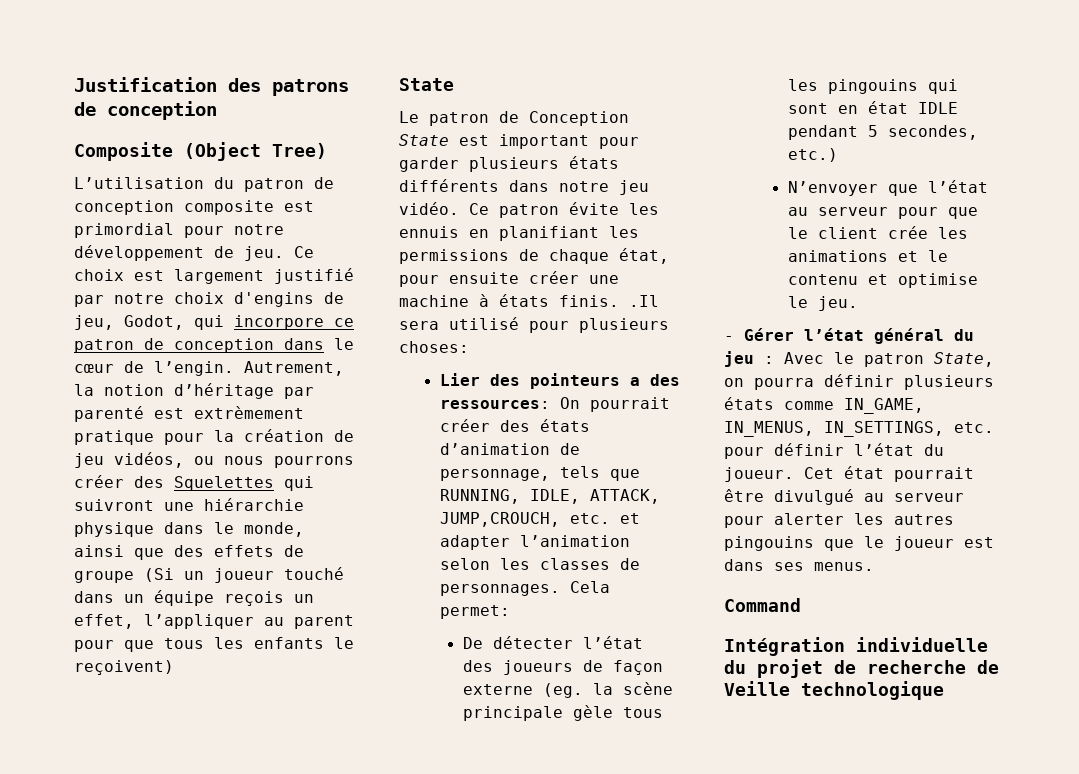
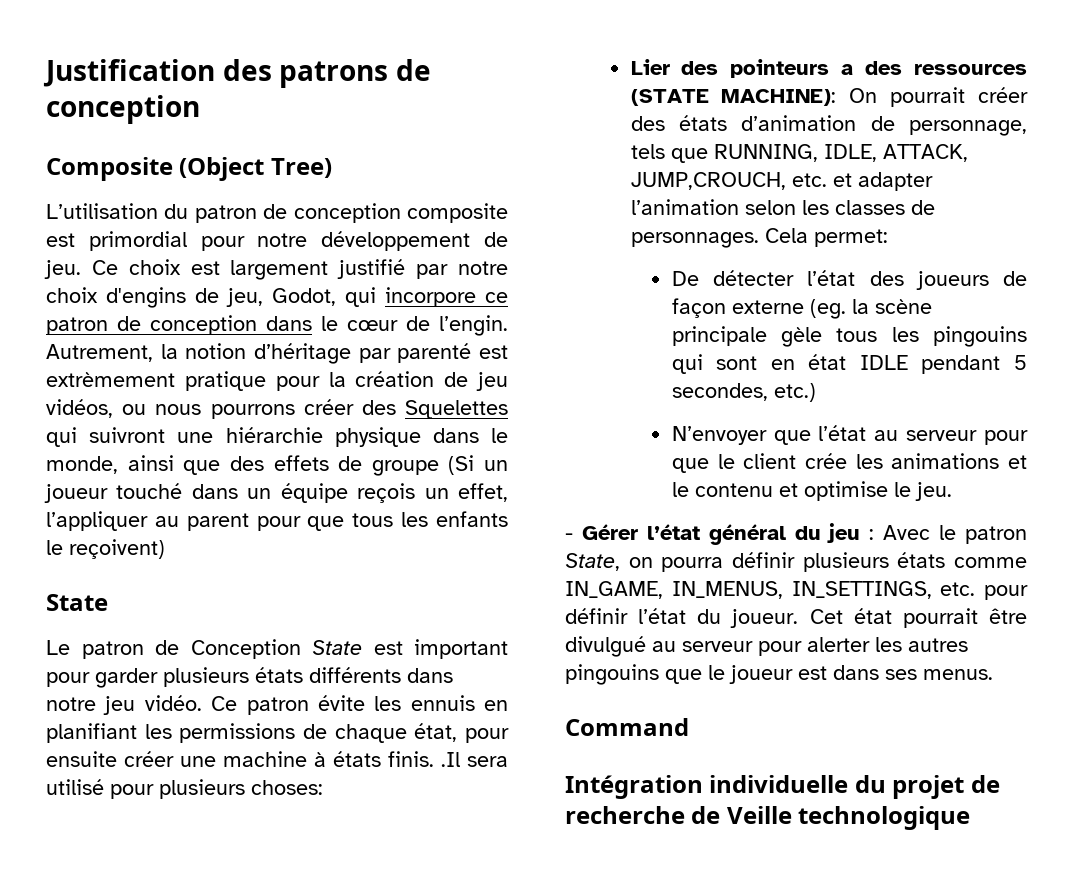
[439,400,550,409] ressources: -> [914,64,1027,75] [630,89,837,106] ressources (STATE MACHINE):

